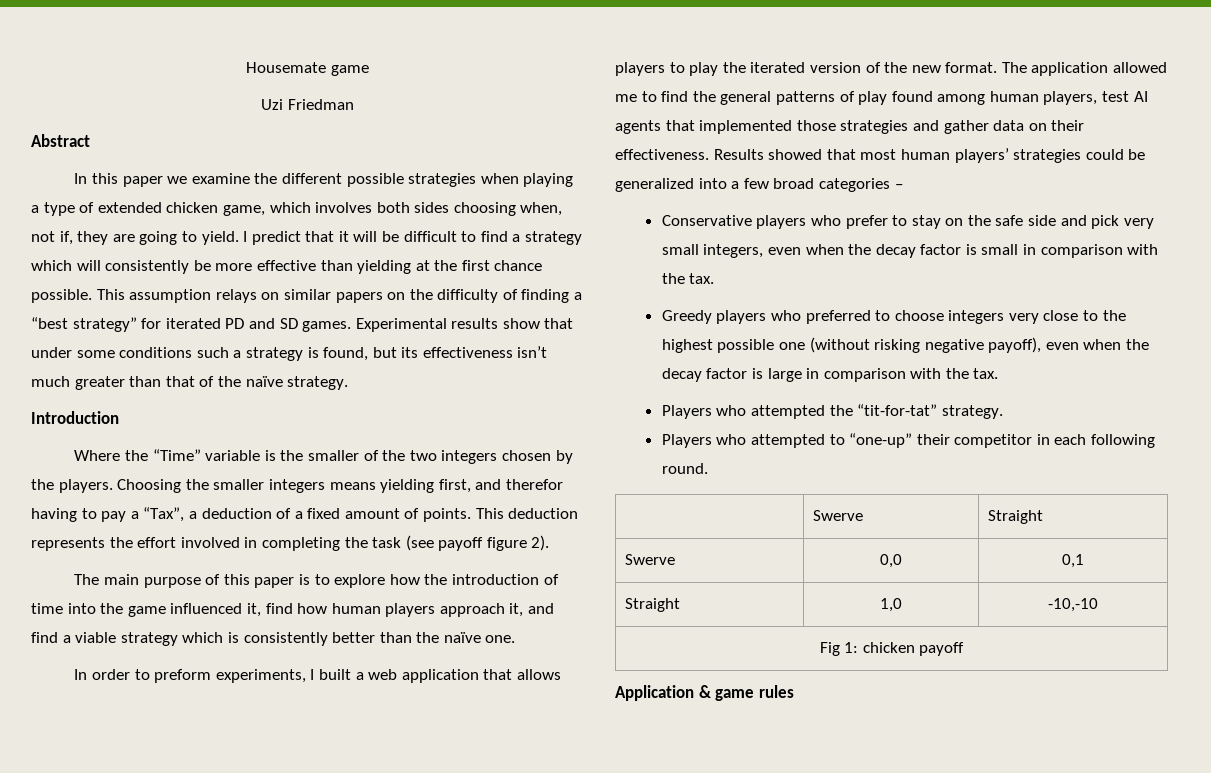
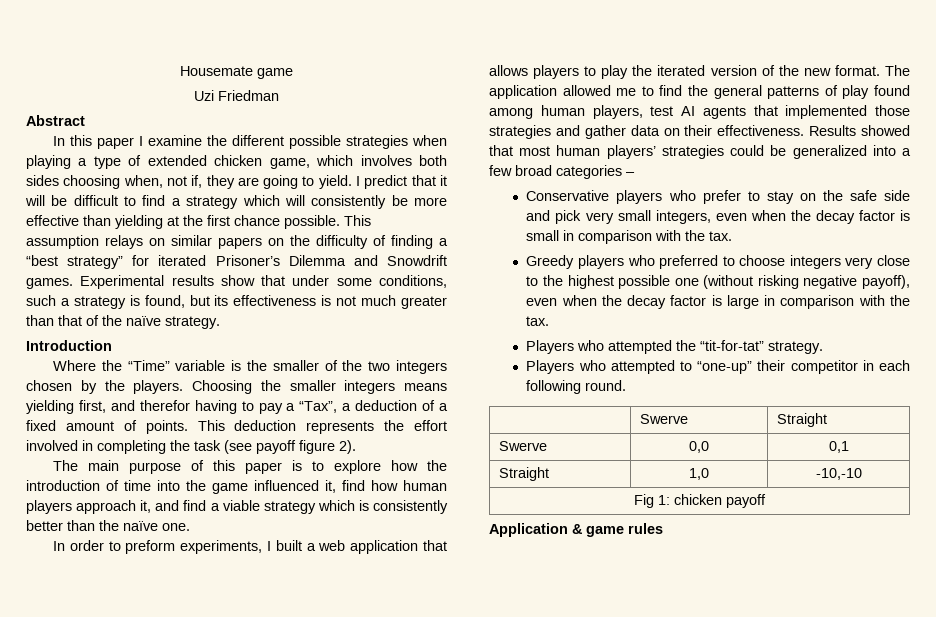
[167,176,188,184] we -> [139,136,144,146] I
[225,318,298,329] PD and SD -> [215,255,448,266] Prisoner’s Dilemma and Snowdrift
[119,347,193,358] conditions -> [378,275,447,288] conditions,
[517,346,548,358] isn’t -> [321,295,357,306] is not

